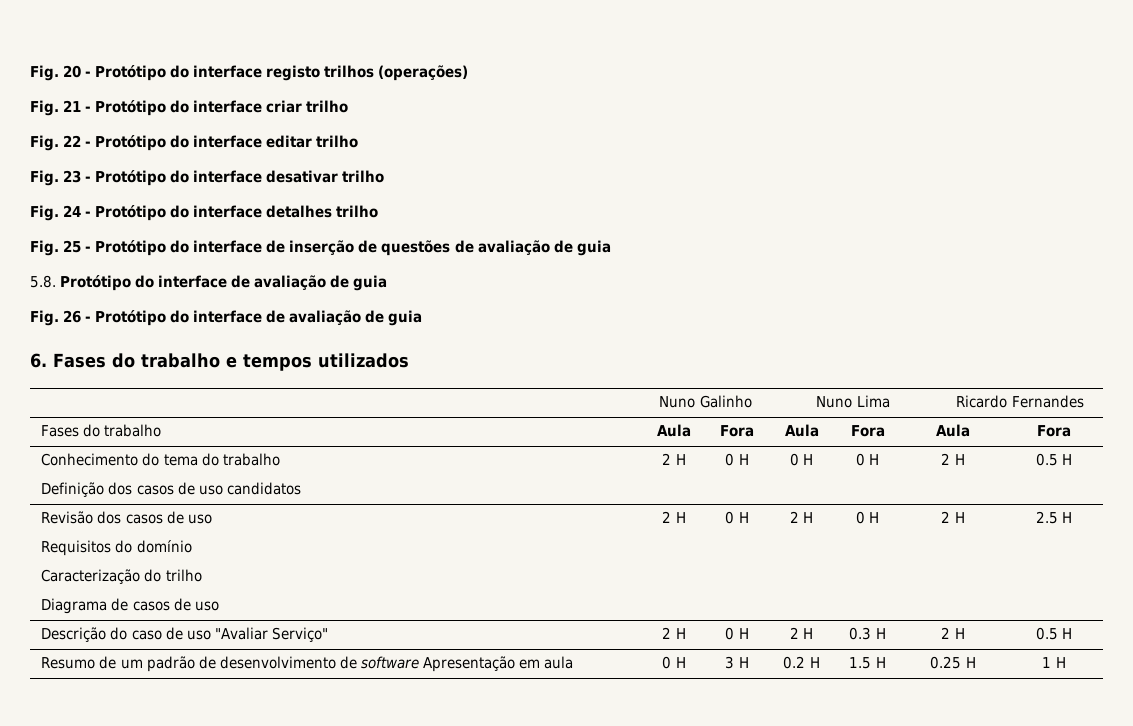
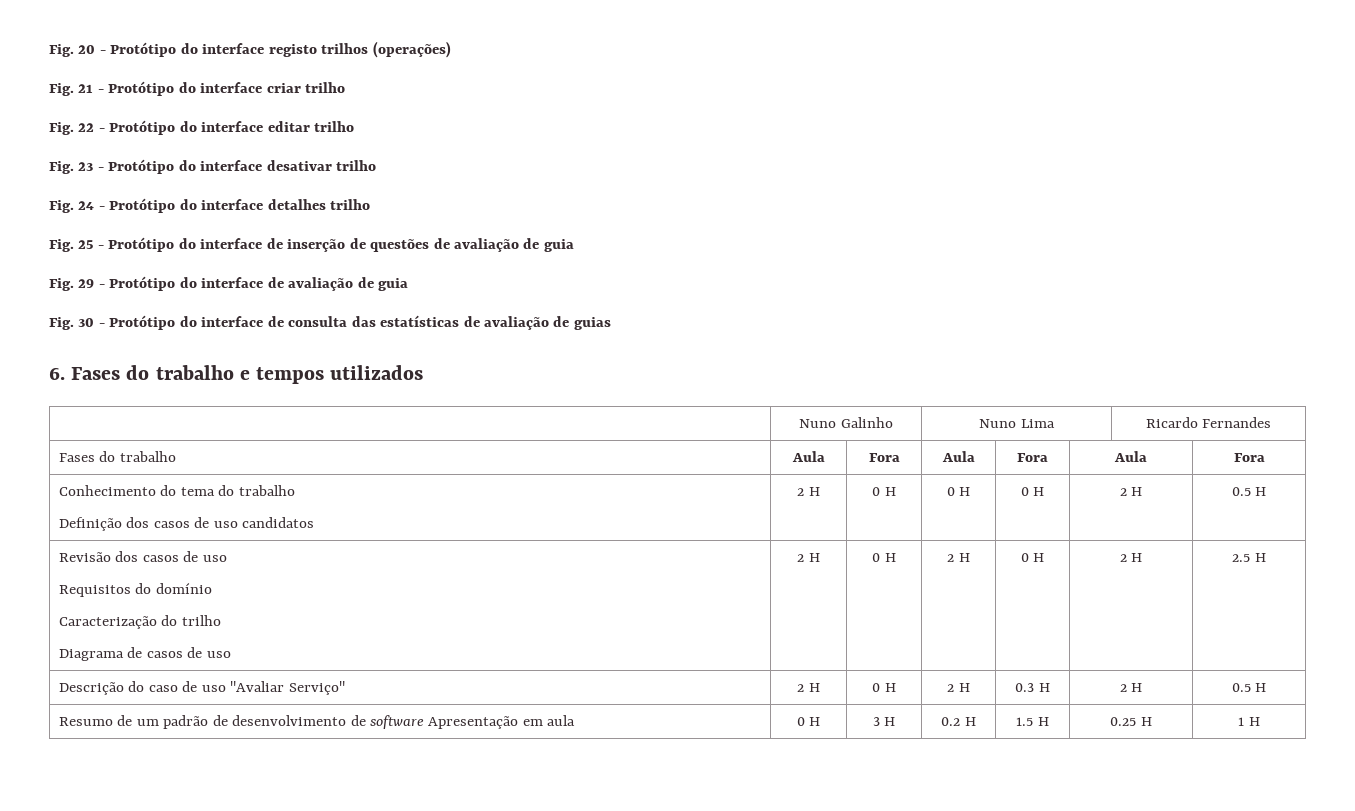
[30,275,56,288] 5.8. -> [49,278,105,291] Fig. 29 -
[63,310,423,326] 26 - Protótipo do interface de avaliação de guia -> [78,315,611,330] 30 - Protótipo do interface de consulta das estatísticas de avaliação de guias

